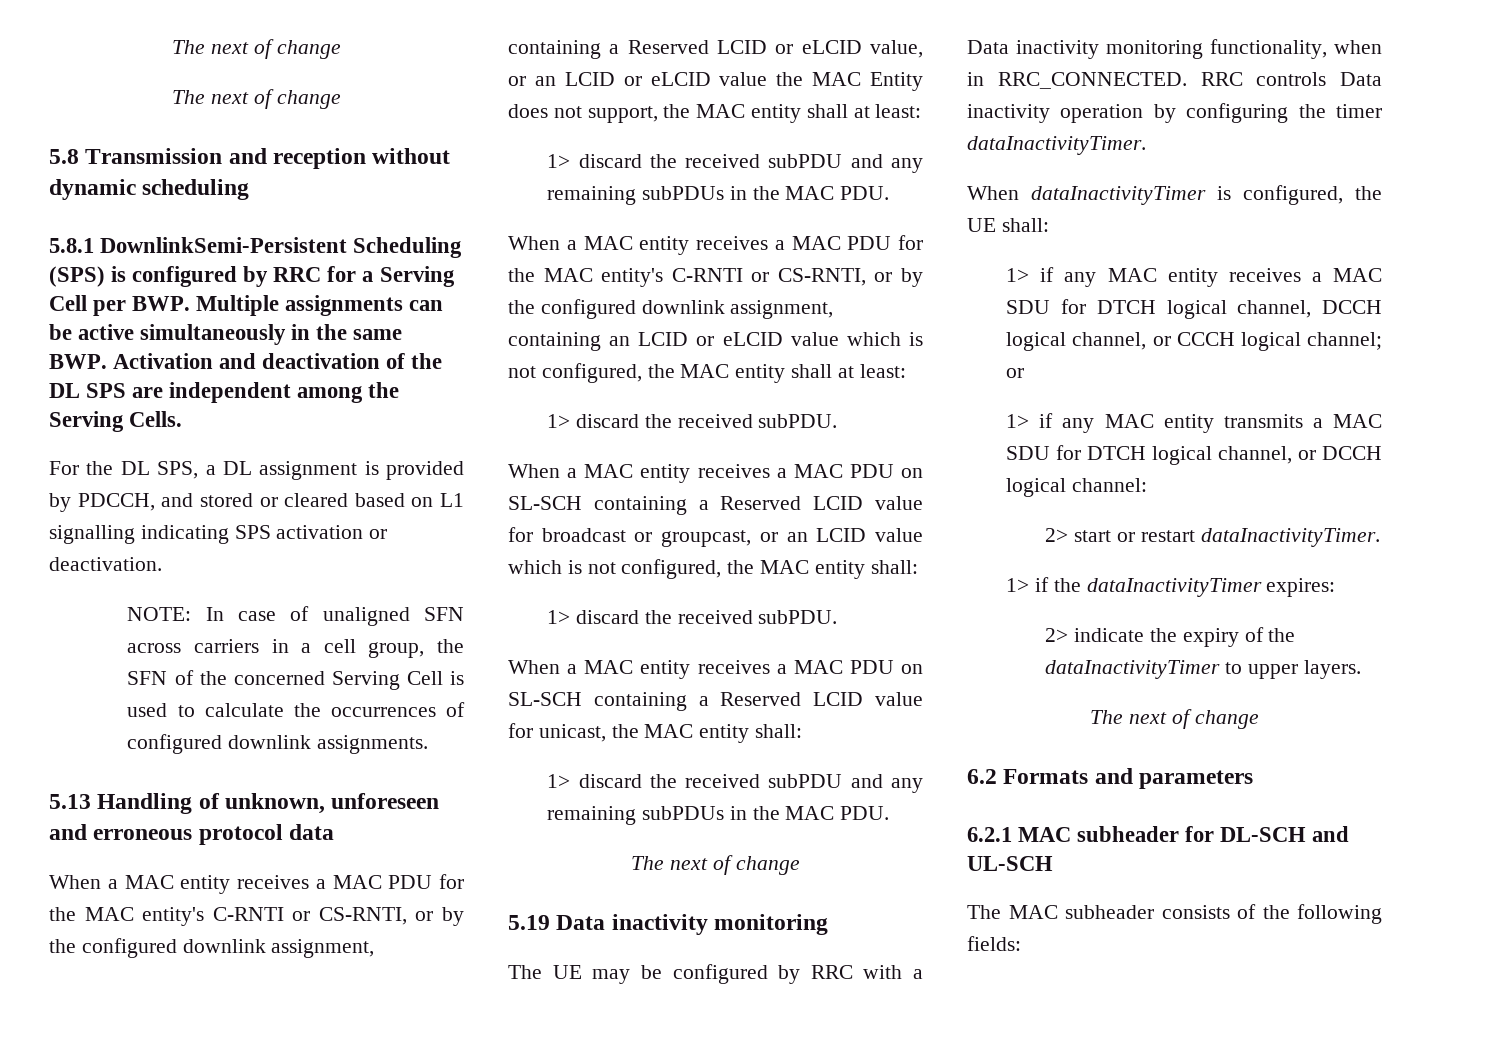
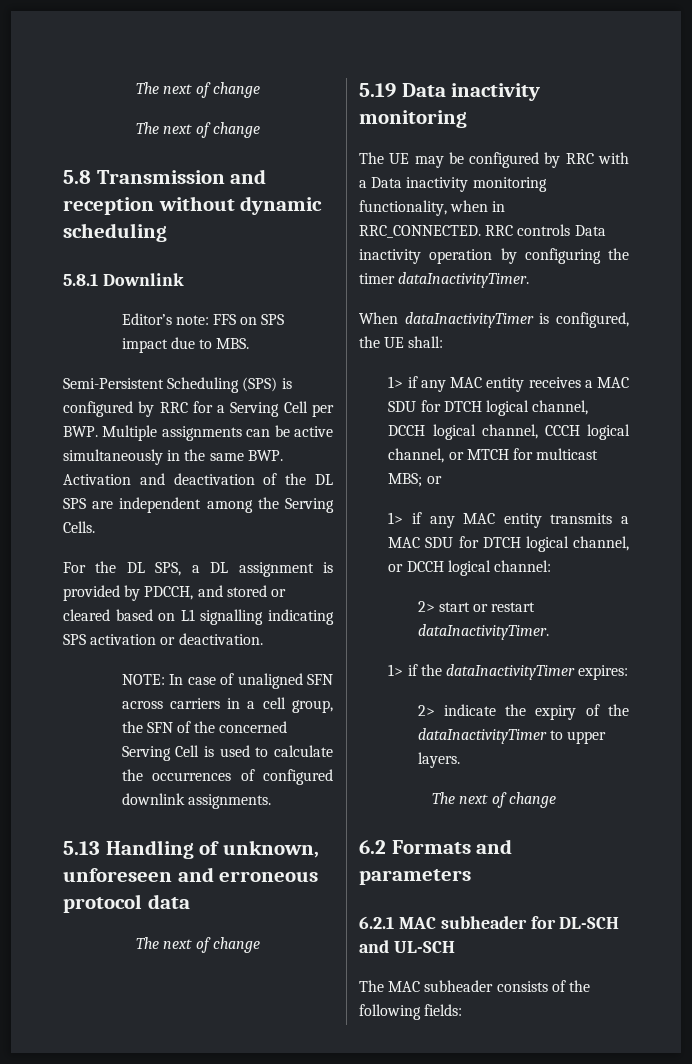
[100,237,348,253] DownlinkSemi-Persistent -> [102,273,184,286] [121,313,285,325] [121,337,250,353] [63,378,164,389] Downlink // Editor’s note: FFS on SPS impact due to MBS. // Semi-Persistent
[49,874,464,894] [49,907,464,926] [49,938,375,958] [508,40,923,59] [508,72,923,91] [508,104,922,123] [547,154,923,173] [547,186,890,205] [508,235,923,255] [508,268,923,287] [508,299,834,319] [508,332,923,351] [508,363,906,383] [547,414,838,428] [508,464,923,483] [508,496,923,515] [508,527,923,547] [508,559,918,579] [547,610,838,624] [508,660,923,679] [508,692,923,711] [508,723,803,743] [547,774,923,793] [547,806,890,825] // When a MAC entity receives a MAC PDU for the MAC entity's C-RNTI or CS-RNTI, or by the configured downlink assignment, containing a Reserved LCID or eLCID value, or an LCID or eLCID value the MAC Entity does not support, the MAC entity shall at least: // 1> discard the received subPDU and any remaining subPDUs in the MAC PDU. // When a MAC entity receives a MAC PDU for the MAC entity's C-RNTI or CS-RNTI, or by the configured downlink assignment, containing an LCID or eLCID value which is not configured, the MAC entity shall at least: // 1> discard the received subPDU. // When a MAC entity receives a MAC PDU on SL-SCH containing a Reserved LCID value for broadcast or groupcast, or an LCID value which is not configured, the MAC entity shall: // 1> discard the received subPDU. // When a MAC entity receives a MAC PDU on SL-SCH containing a Reserved LCID value for unicast, the MAC entity shall: // 1> discard the received subPDU and any remaining subPDUs in the MAC PDU. -> (190, 901) none
[1152,336,1171,346] or -> (538, 431) none
[1307,332,1382,350] channel; -> [388,448,599,463] [388,473,423,487] channel, or MTCH for multicast MBS;

